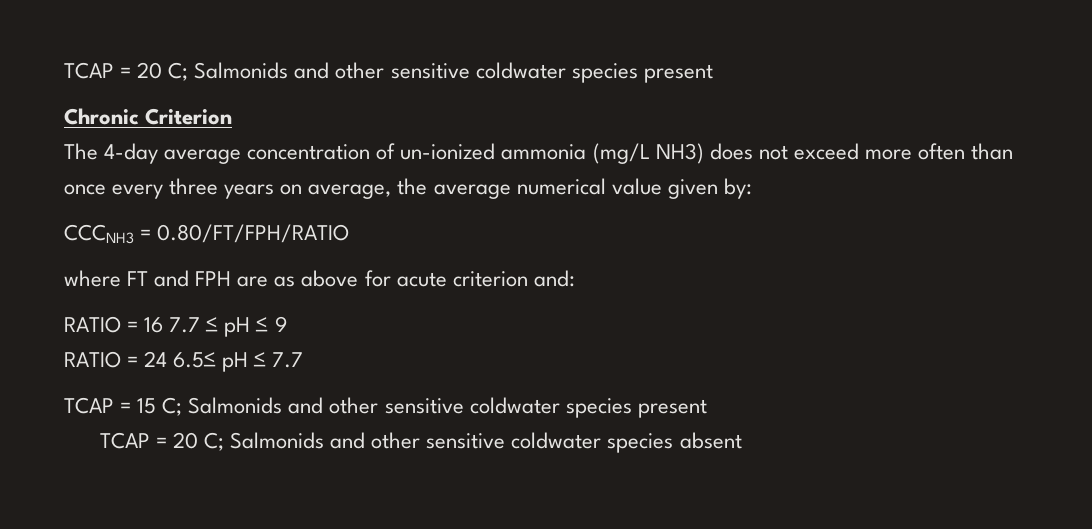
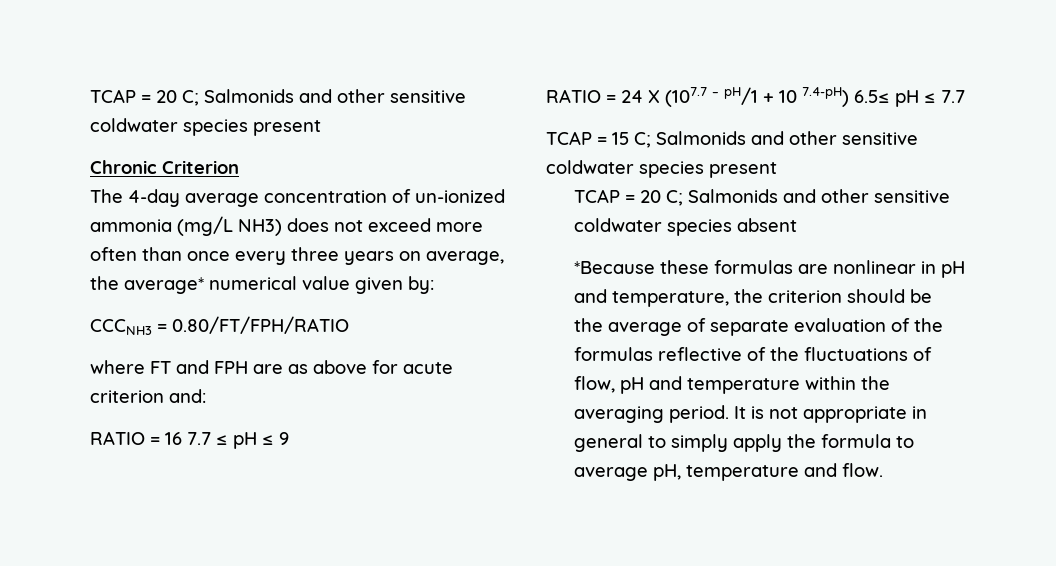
[433,184,511,199] average -> [124,277,204,294] average*
(168, 359) none -> [648,87,849,107] X (107.7 – pH/1 + 10 7.4-pH)
(742, 440) none -> [574,260,966,278] [574,289,933,307] [574,318,944,336] [574,347,933,361] [574,376,891,394] [574,405,928,423] [574,434,915,452] [574,463,884,481] // *Because these formulas are nonlinear in pH and temperature, the criterion should be the average of separate evaluation of the formulas reflective of the fluctuations of flow, pH and temperature within the averaging period. It is not appropriate in general to simply apply the formula to average pH, temperature and flow.

